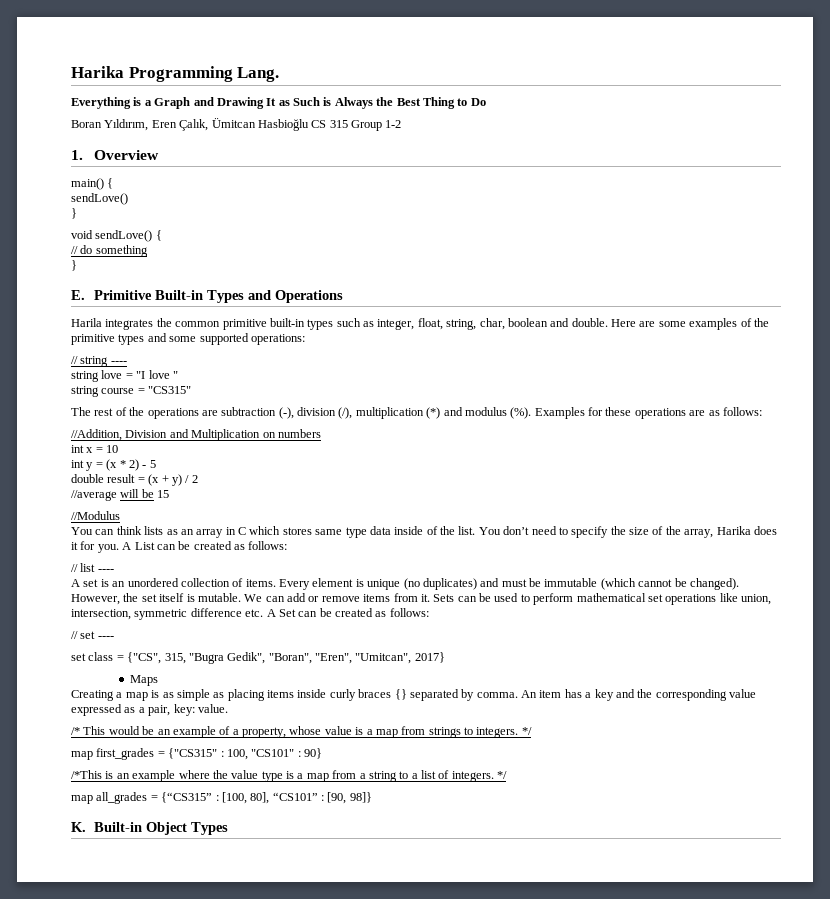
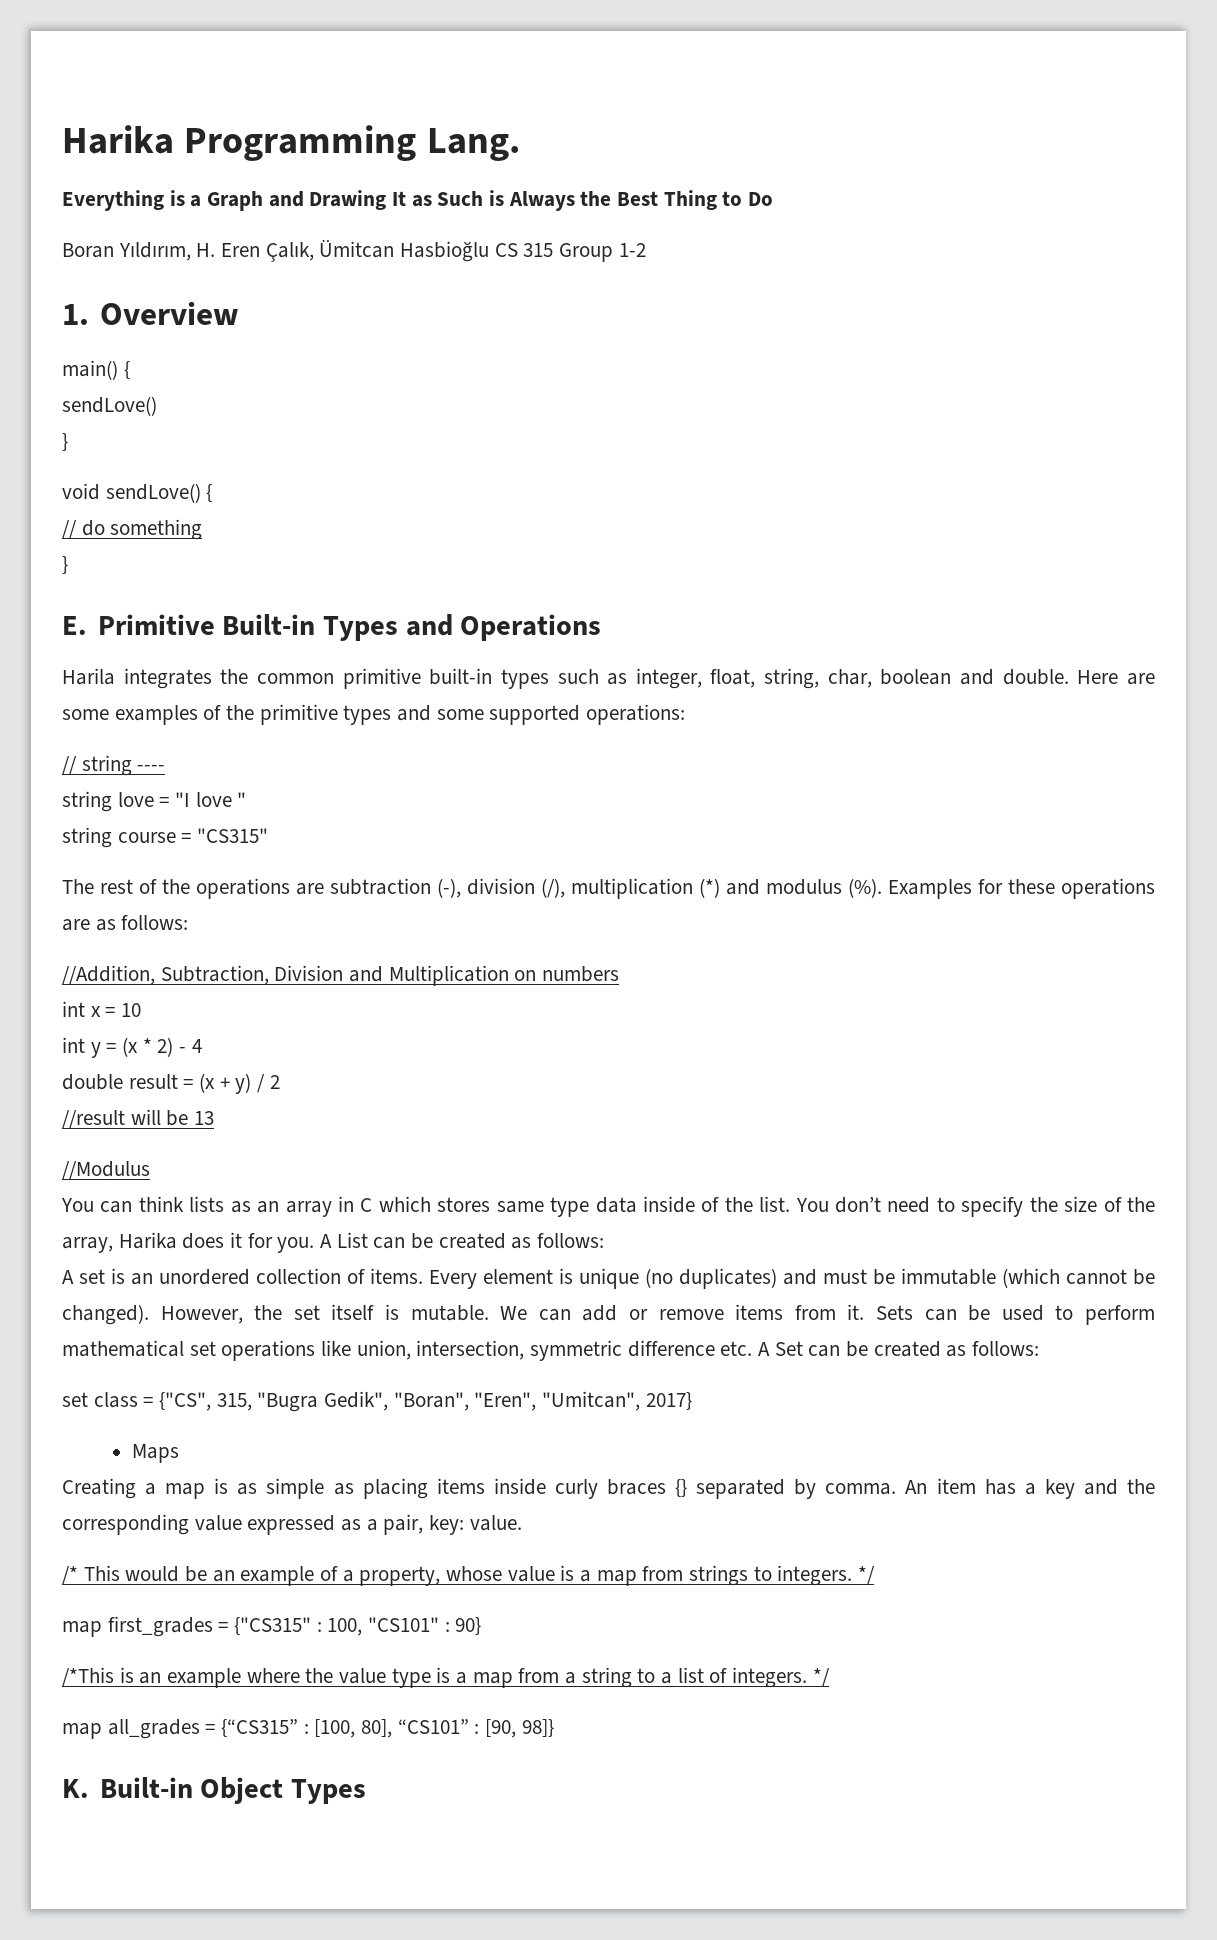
(149, 125) none -> [196,243,216,257] H.
(122, 435) none -> [160,965,269,985] Subtraction,
[149,460,156,468] 5 -> [191,1039,202,1053] 4
[71,490,117,501] //average -> [62,1110,125,1129] //result
[157,490,170,498] 15 -> [194,1111,215,1125] 13
[71,563,114,572] // // list ---- -> (605, 1240) none
[71,631,114,639] // // set ---- -> (1040, 1348) none

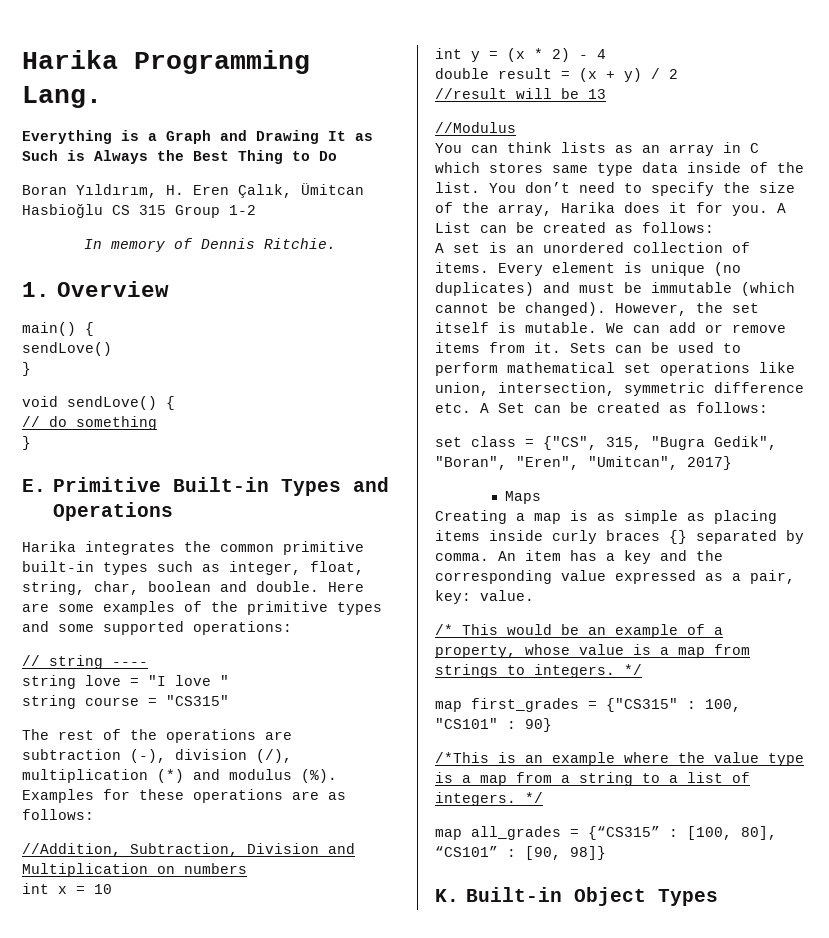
(646, 250) none -> [84,238,336,252] // In memory of Dennis Ritchie.
[62,668,115,685] Harila -> [22,541,76,552] Harika

